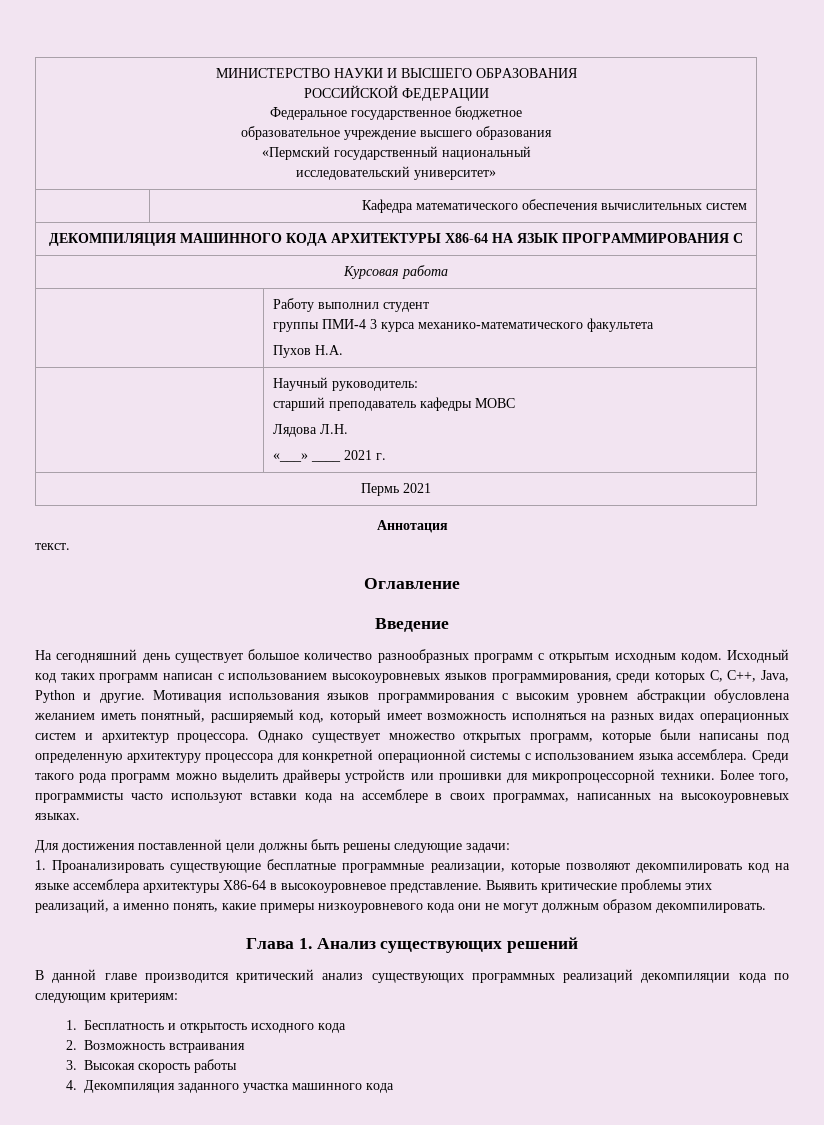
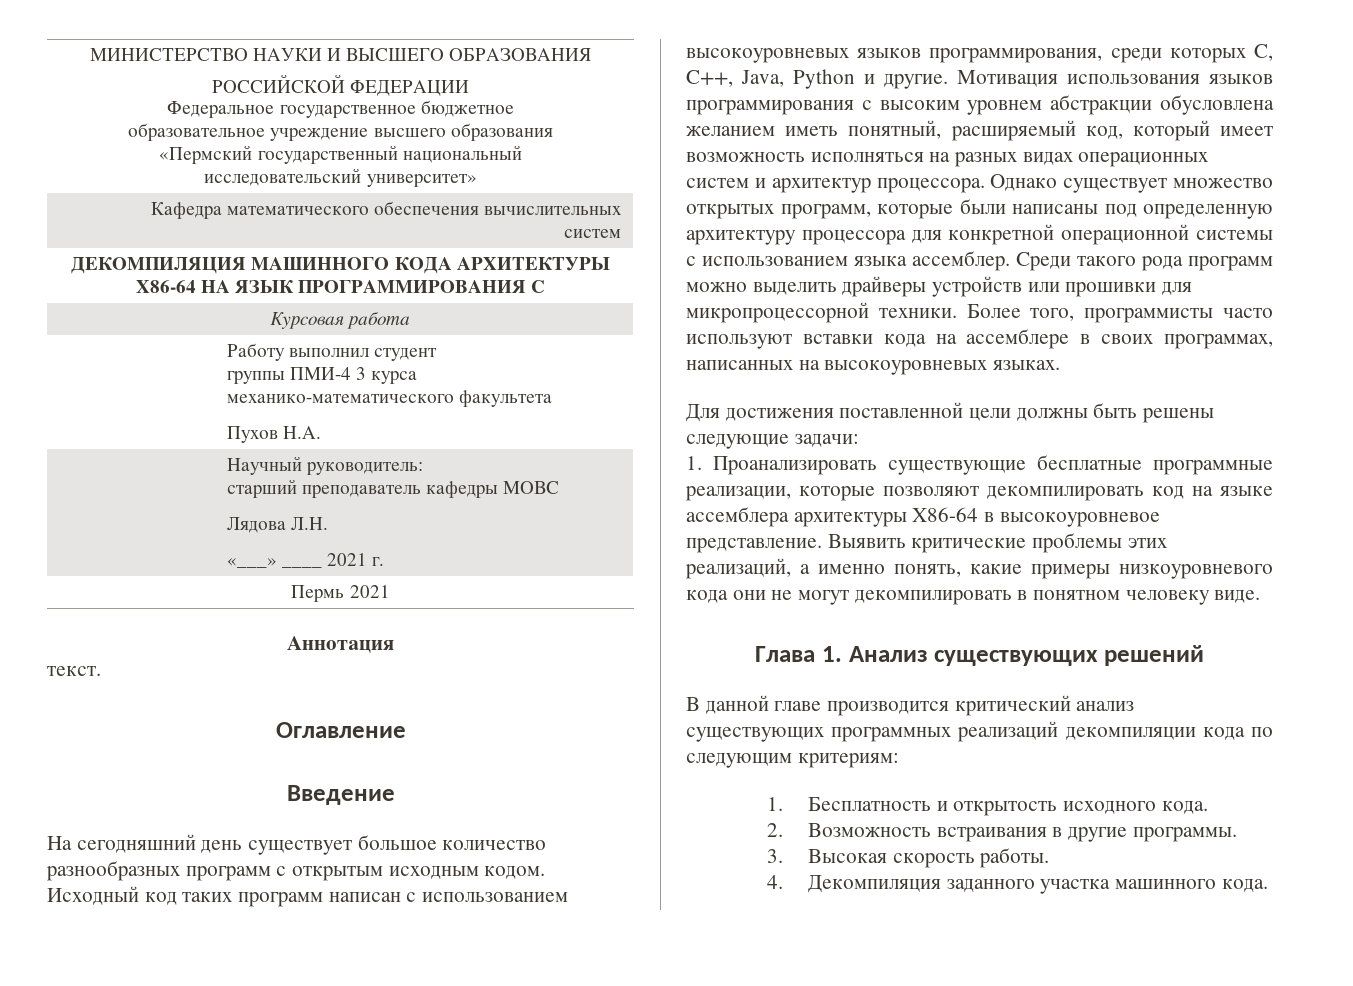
[677,749,748,763] ассемблера. -> [912,251,1010,271] ассемблер.
[542,899,766,913] должным образом декомпилировать. -> [854,590,1261,605] декомпилировать в понятном человеку виде.
[318,1023,347,1033] кода -> [1161,801,1208,814] кода.
(246, 1048) none -> [1052,827,1237,842] в другие программы.
[194,1059,238,1073] работы -> [979,848,1050,868] работы.
[366,1083,395,1093] кода -> [1221,879,1268,892] кода.

